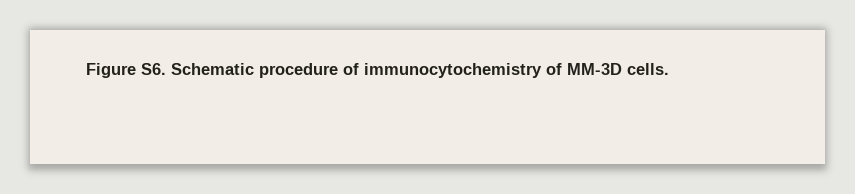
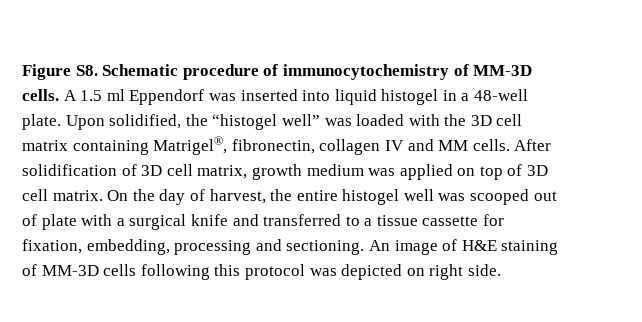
[141,63,166,75] S6. -> [75,65,98,76] S8.
(669, 69) none -> [63,89,529,105] [22,114,523,130] [22,136,552,155] [22,164,549,180] [22,189,557,205] [22,214,505,230] [22,239,559,255] [22,264,501,280] A 1.5 ml Eppendorf was inserted into liquid histogel in a 48-well plate. Upon solidified, the “histogel well” was loaded with the 3D cell matrix containing Matrigel®, fibronectin, collagen IV and MM cells. After solidification of 3D cell matrix, growth medium was applied on top of 3D cell matrix. On the day of harvest, the entire histogel well was scooped out of plate with a surgical knife and transferred to a tissue cassette for fixation, embedding, processing and sectioning. An image of H&E staining of MM-3D cells following this protocol was depicted on right side.

